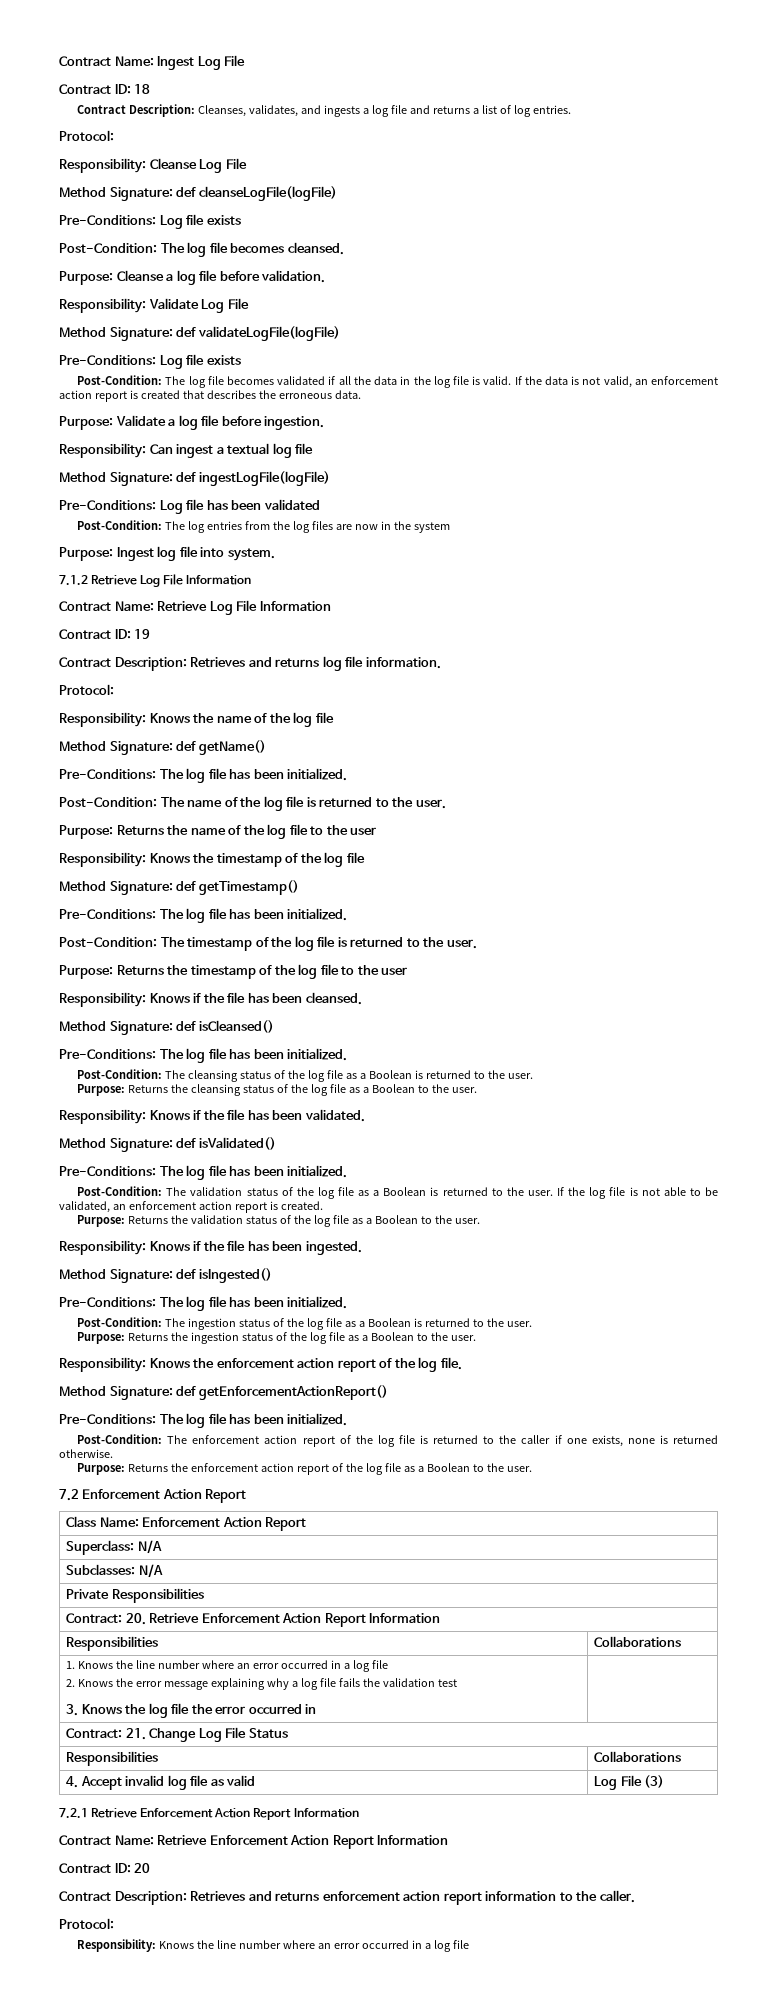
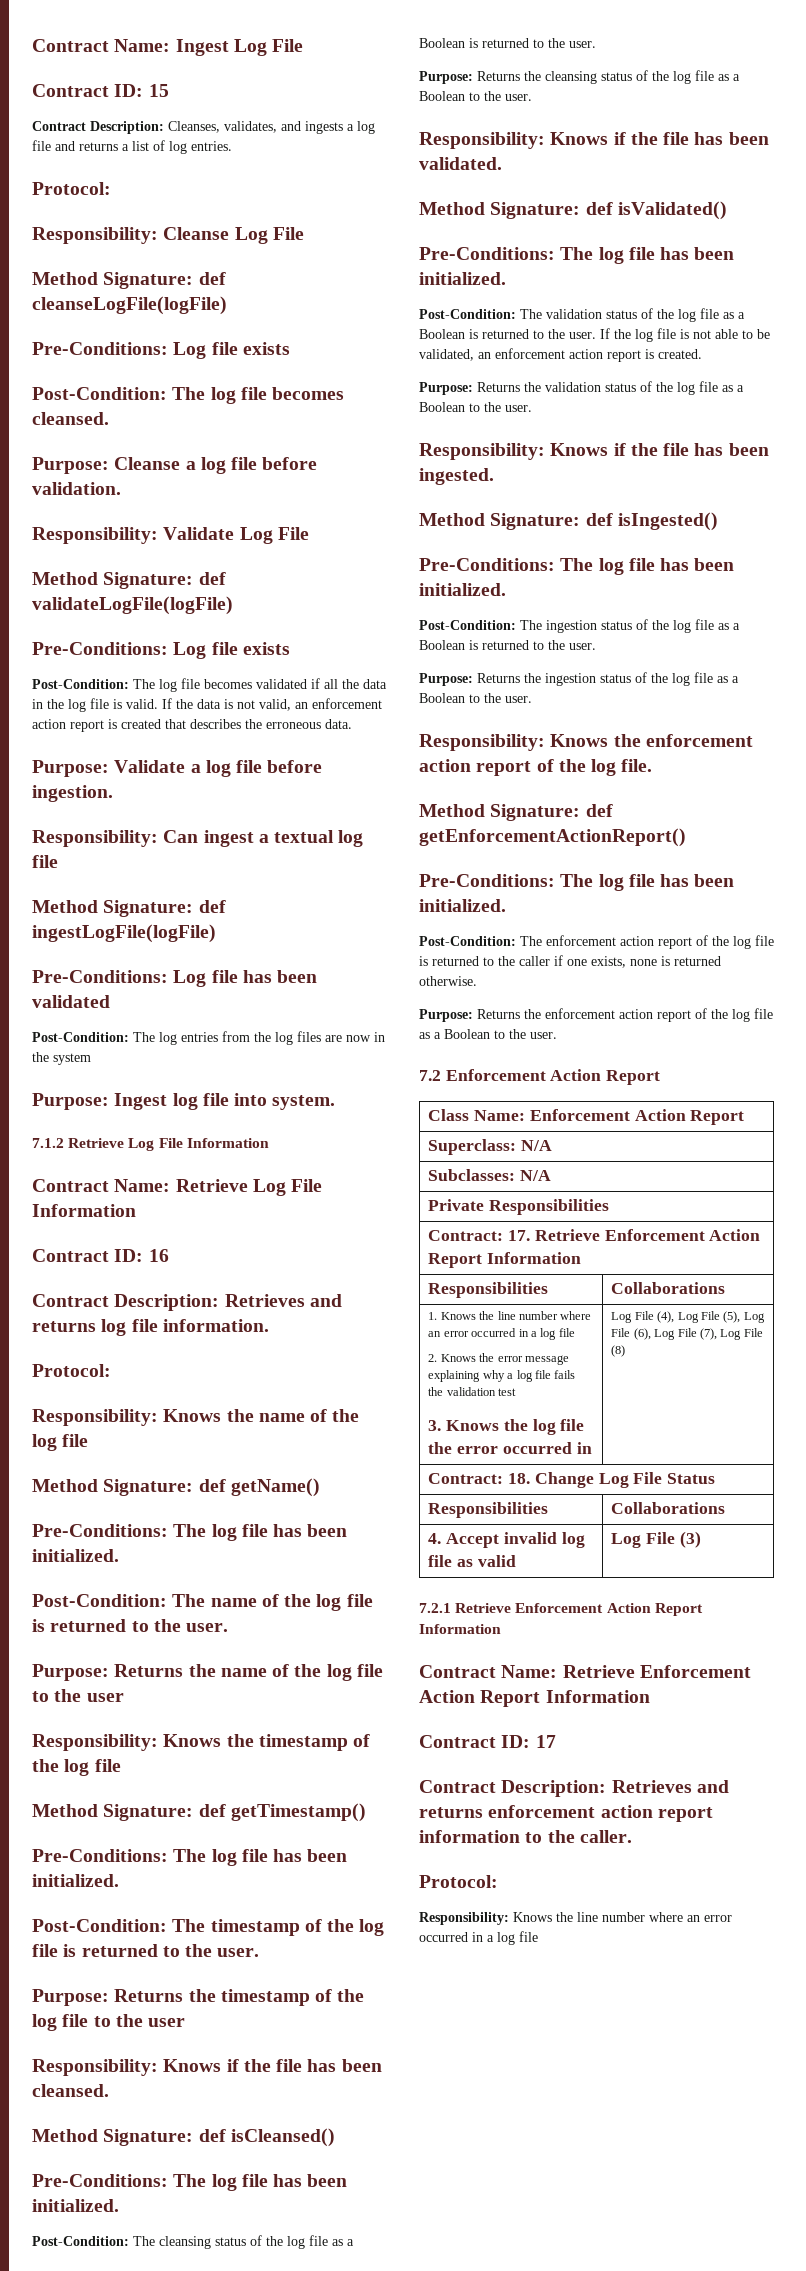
[134,84,151,94] 18 -> [148,84,169,97] 15
[134,629,151,639] 19 -> [148,1249,169,1262] 16
[125,1613,146,1625] 20. -> [508,1230,531,1241] 17.
[66,1728,146,1740] // Contract: 21. -> [611,1311,765,1323] [611,1328,763,1340] [611,1345,626,1357] [428,1473,531,1484] Log File (4), Log File (5), Log File (6), Log File (7), Log File (8) // Contract: 18.
[134,1863,151,1873] 20 -> [535,1735,556,1748] 17

